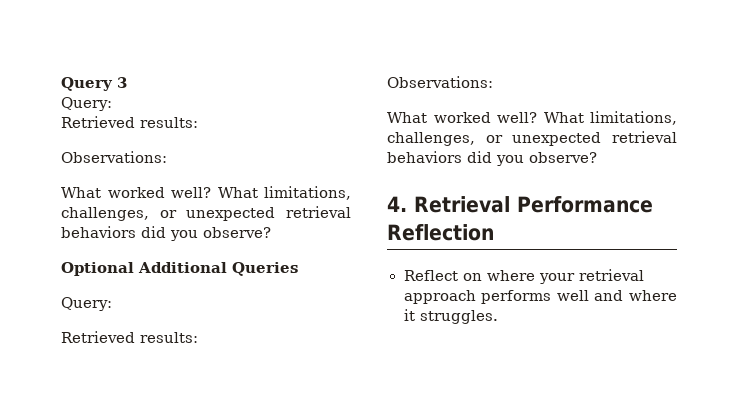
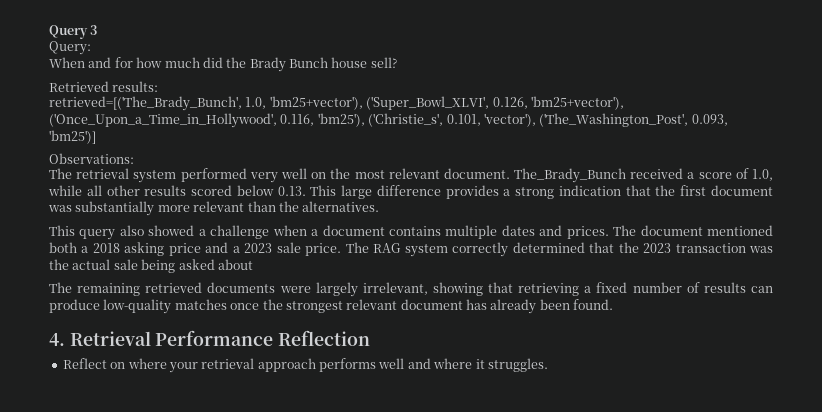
[61,116,198,128] [61,151,167,163] [61,186,351,200] [61,206,351,221] [61,226,271,241] [61,262,298,276] [61,297,112,311] [61,331,198,343] [387,76,493,88] [387,111,677,125] [387,131,677,146] [387,151,597,166] Retrieved results: // Observations: // What worked well? What limitations, challenges, or unexpected retrieval behaviors did you observe? // Optional Additional Queries // Query: // Retrieved results: // Observations: // What worked well? What limitations, challenges, or unexpected retrieval behaviors did you observe? -> [49,57,397,72] [49,81,159,92] [49,96,624,111] [49,113,728,128] [49,130,96,144] [49,153,134,164] [49,168,773,183] [48,185,773,199] [48,201,380,216] [49,225,773,240] [49,242,774,257] [49,259,253,273] [49,282,773,297] [49,299,614,314] When and for how much did the Brady Bunch house sell? // Retrieved results: // retrieved=[('The_Brady_Bunch', 1.0, 'bm25+vector'), ('Super_Bowl_XLVI', 0.126, 'bm25+vector'), ('Once_Upon_a_Time_in_Hollywood', 0.116, 'bm25'), ('Christie_s', 0.101, 'vector'), ('The_Washington_Post', 0.093, 'bm25')] // Observations: // The retrieval system performed very well on the most relevant document. The_Brady_Bunch received a score of 1.0, while all other results scored below 0.13. This large difference provides a strong indication that the first document was substantially more relevant than the alternatives. // This query also showed a challenge when a document contains multiple dates and prices. The document mentioned both a 2018 asking price and a 2023 sale price. The RAG system correctly determined that the 2023 transaction was the actual sale being asked about // The remaining retrieved documents were largely irrelevant, showing that retrieving a fixed number of results can produce low-quality matches once the strongest relevant document has already been found.

